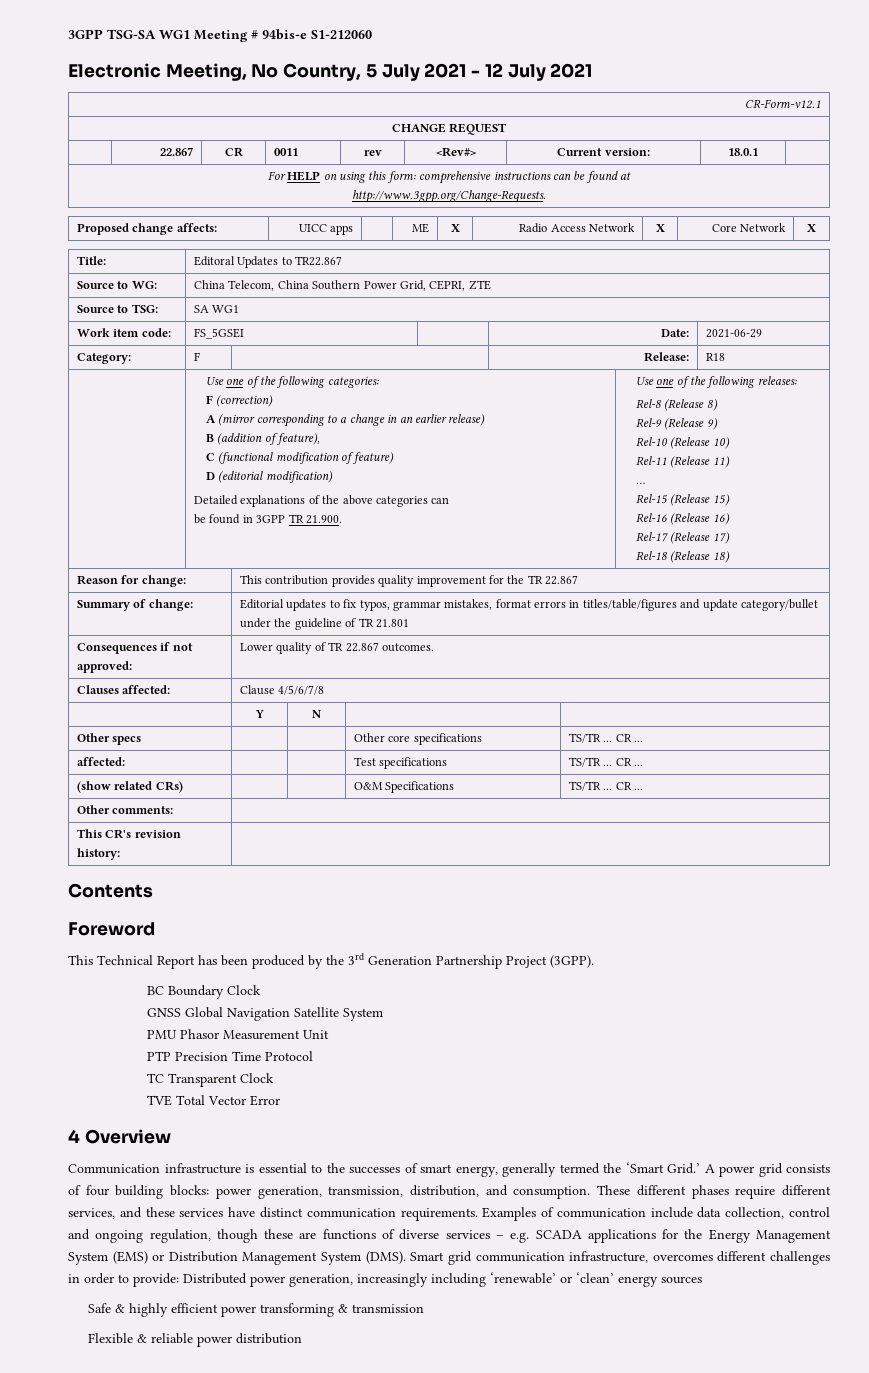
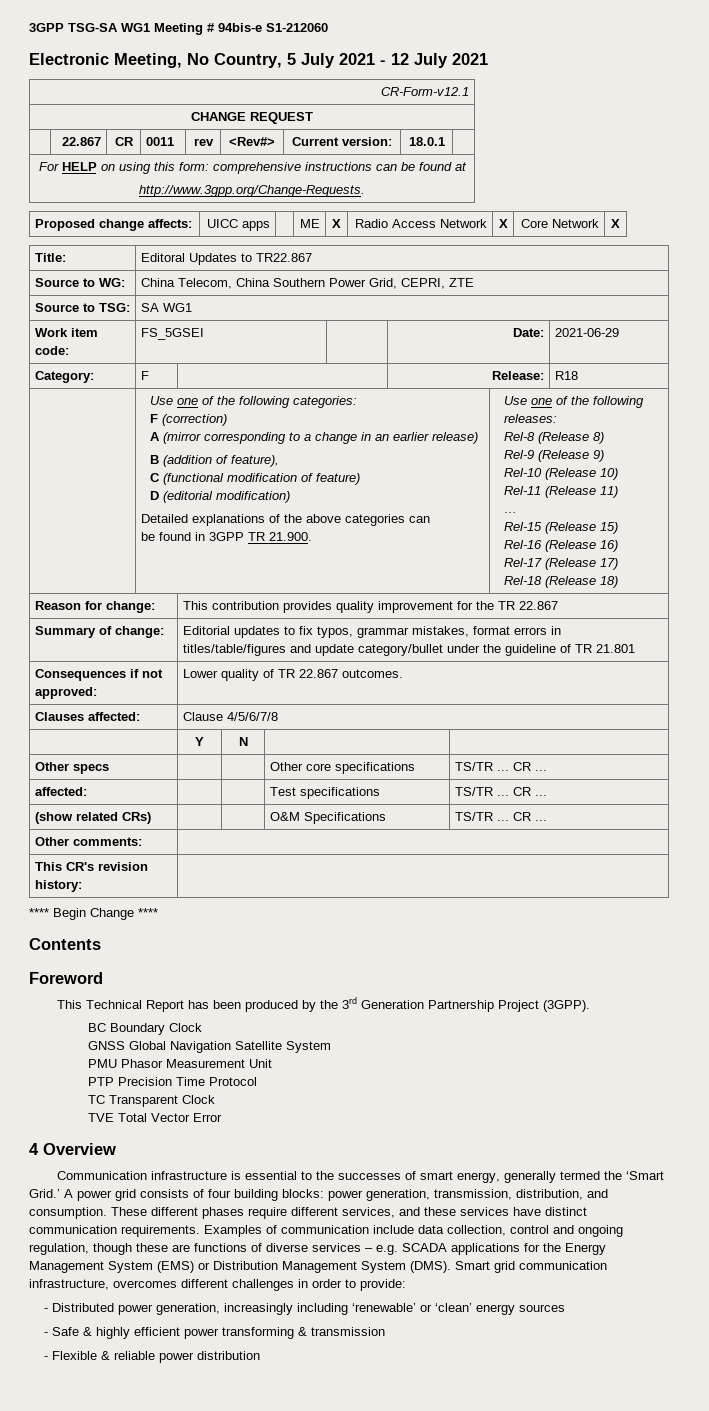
(121, 854) none -> [29,908,158,920] // **** Begin Change ****
(179, 1280) none -> [43,1308,48,1312] // -
(702, 1280) none -> [43,1332,48,1336] -
(424, 1308) none -> [43,1356,48,1360] -

